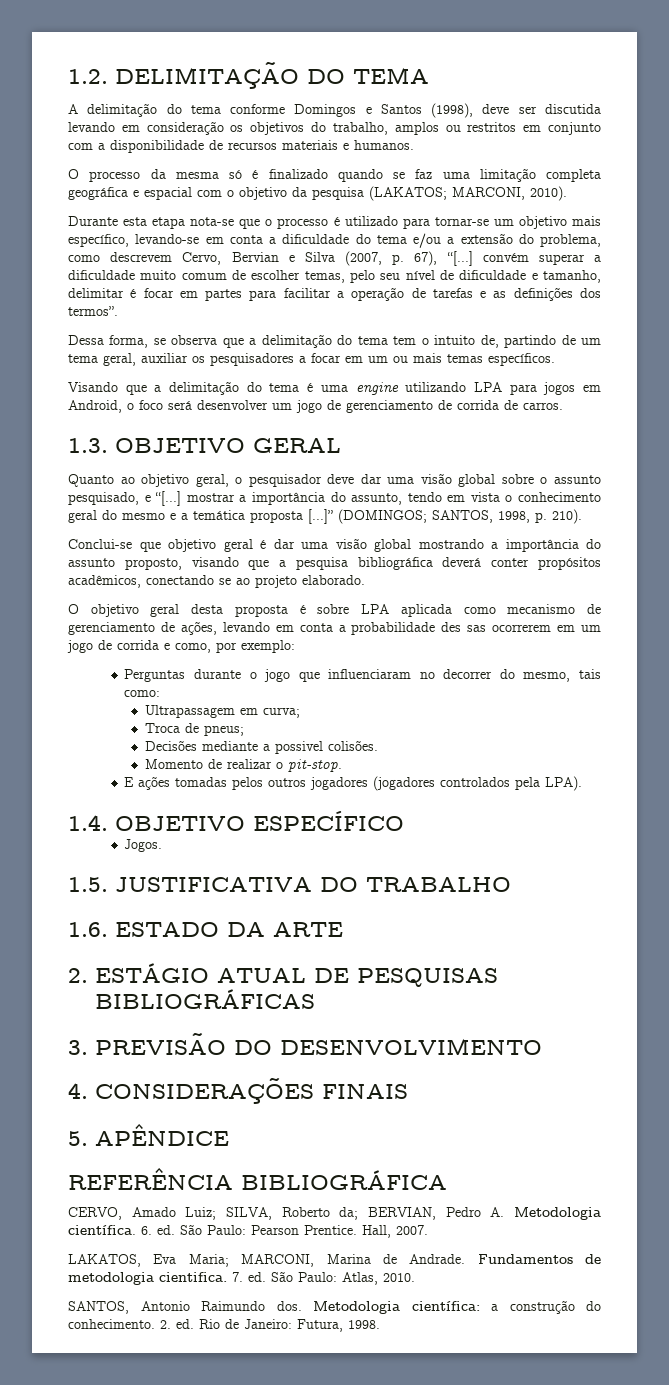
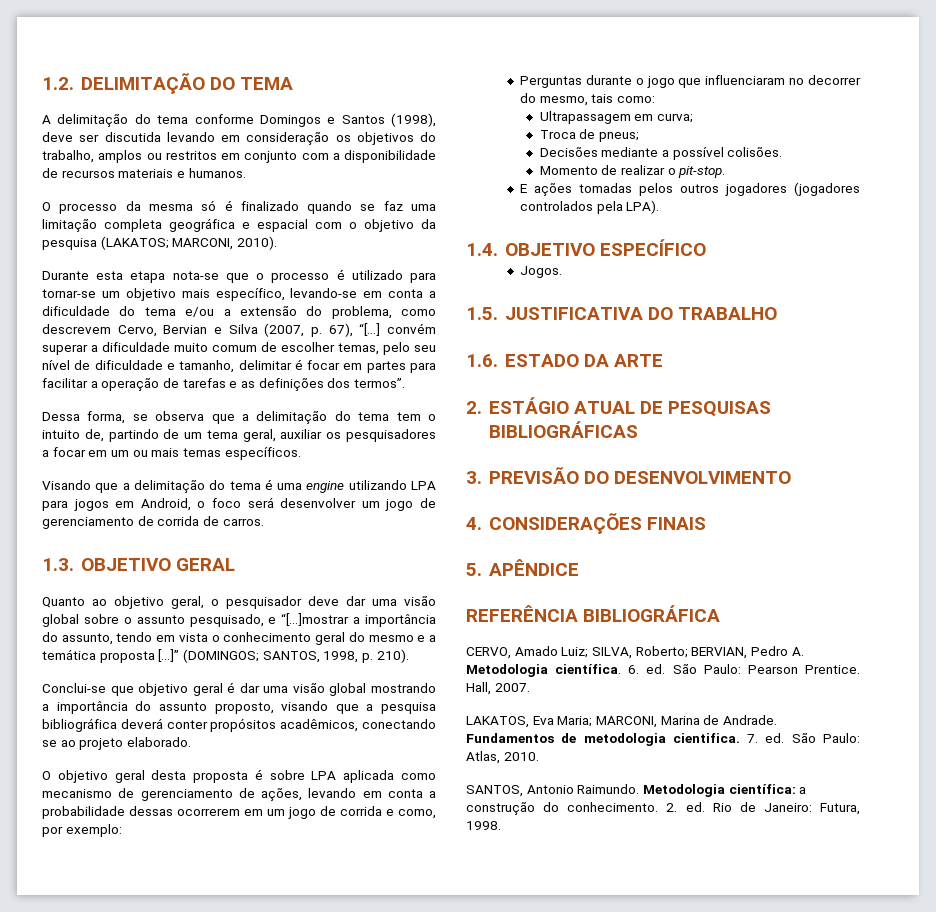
[155,491,235,506] “[...] mostrar -> [281,613,350,626] “[...]mostrar
[441,622,487,632] des sas -> [129,806,173,816] dessas
[274,741,323,754] possivel -> [672,147,724,160] possível
[281,1207,359,1220] Roberto da; -> [635,646,688,658] Roberto;
[201,1301,302,1311] Raimundo dos. -> [577,784,640,794] Raimundo.

